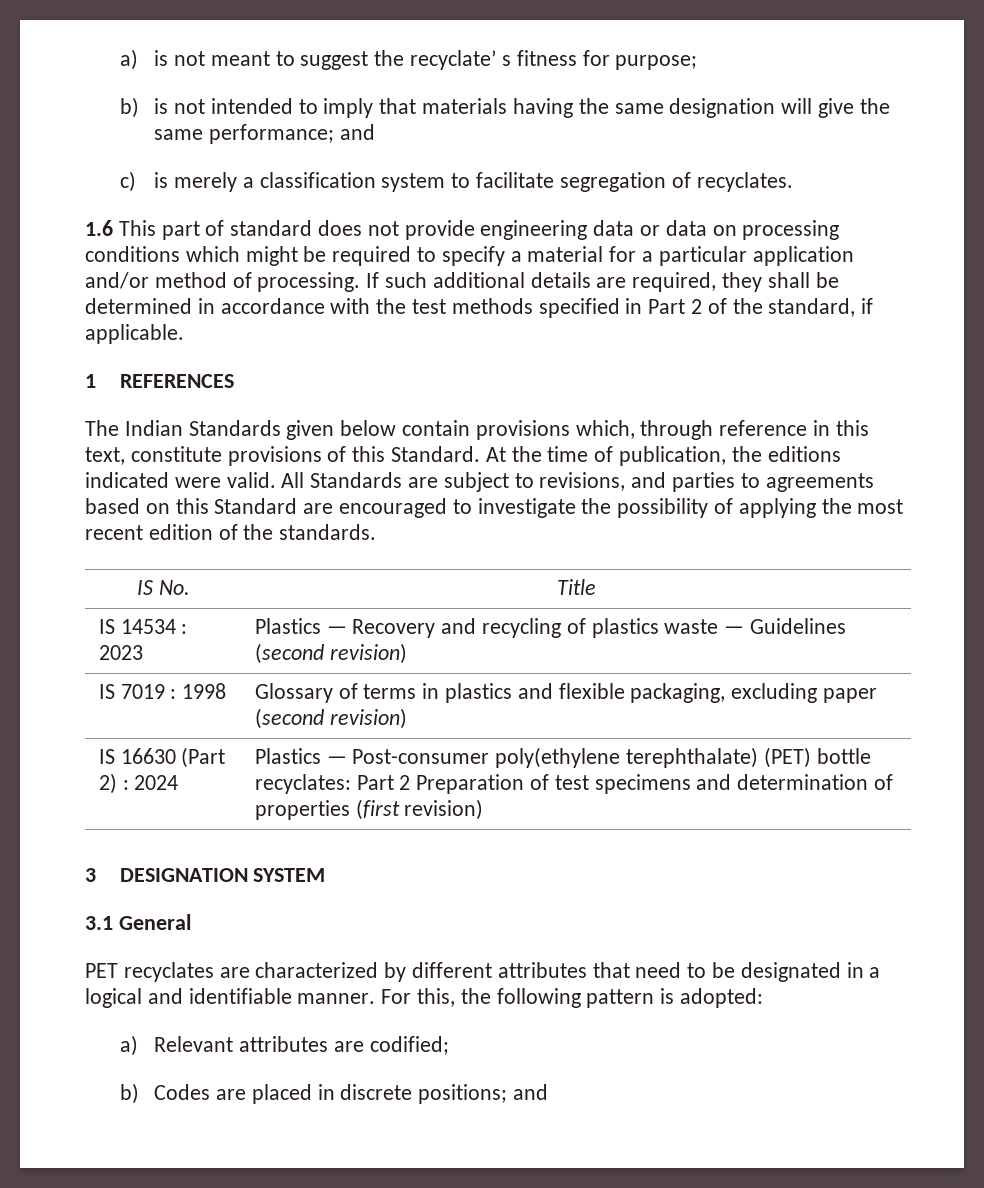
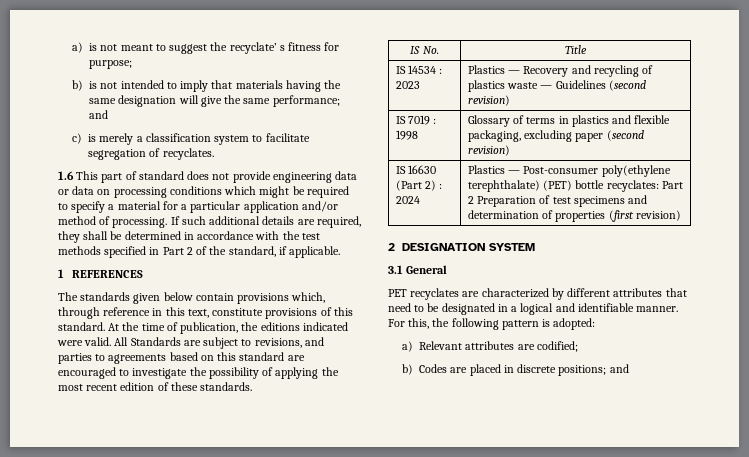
[124,420,281,436] Indian Standards -> [80,292,131,301] standards
[391,446,481,462] Standard. -> [58,322,105,331] standard.
[214,498,298,514] Standard -> [239,352,285,361] standard
[243,524,274,540] the -> [170,382,198,391] these
[85,868,96,882] 3 -> [388,243,395,251] 2

